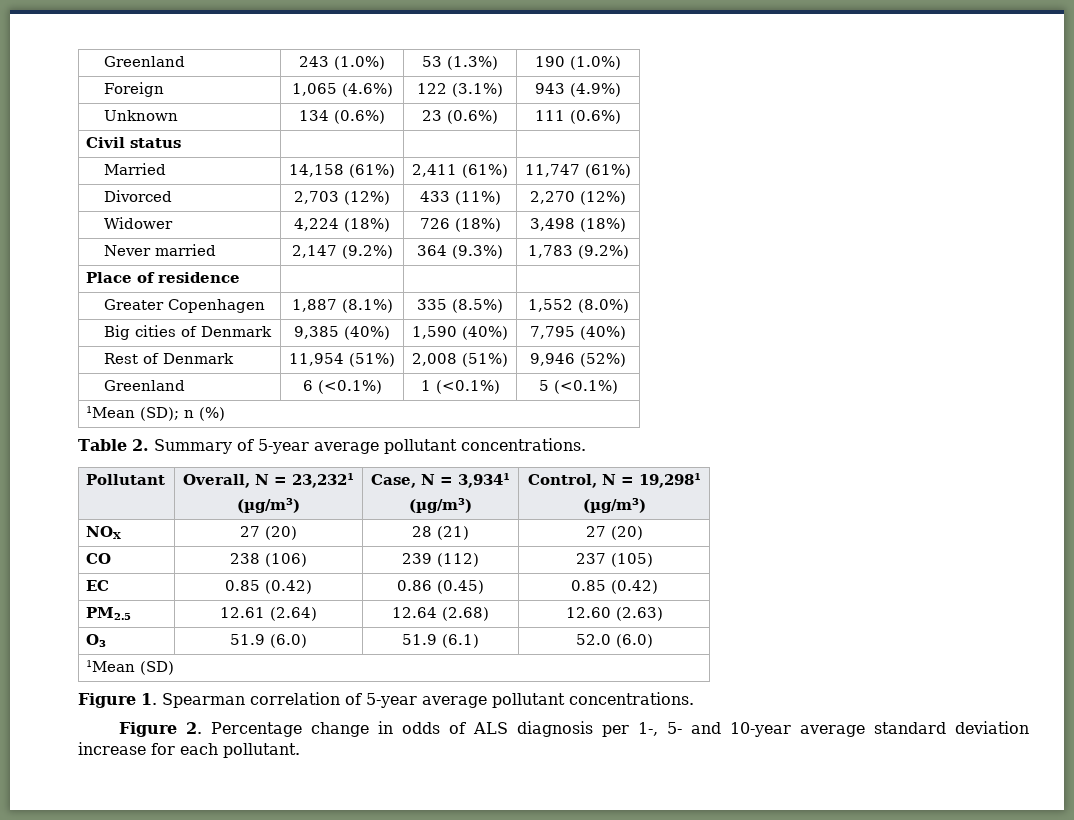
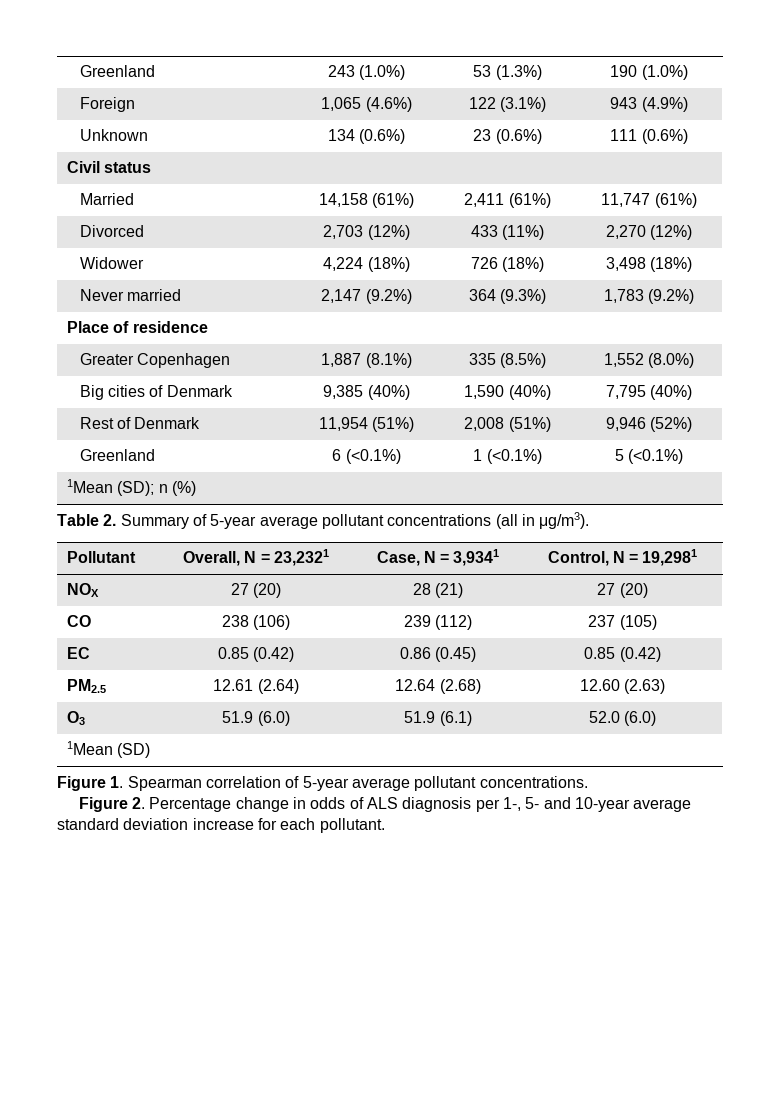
[460,438,586,451] concentrations. -> [387,512,590,529] concentrations (all in μg/m3).
[237,498,300,513] // (µg/m3) -> (329, 557) none
[408,498,472,513] // (µg/m3) -> (500, 557) none
[582,498,646,513] // (µg/m3) -> (698, 557) none

